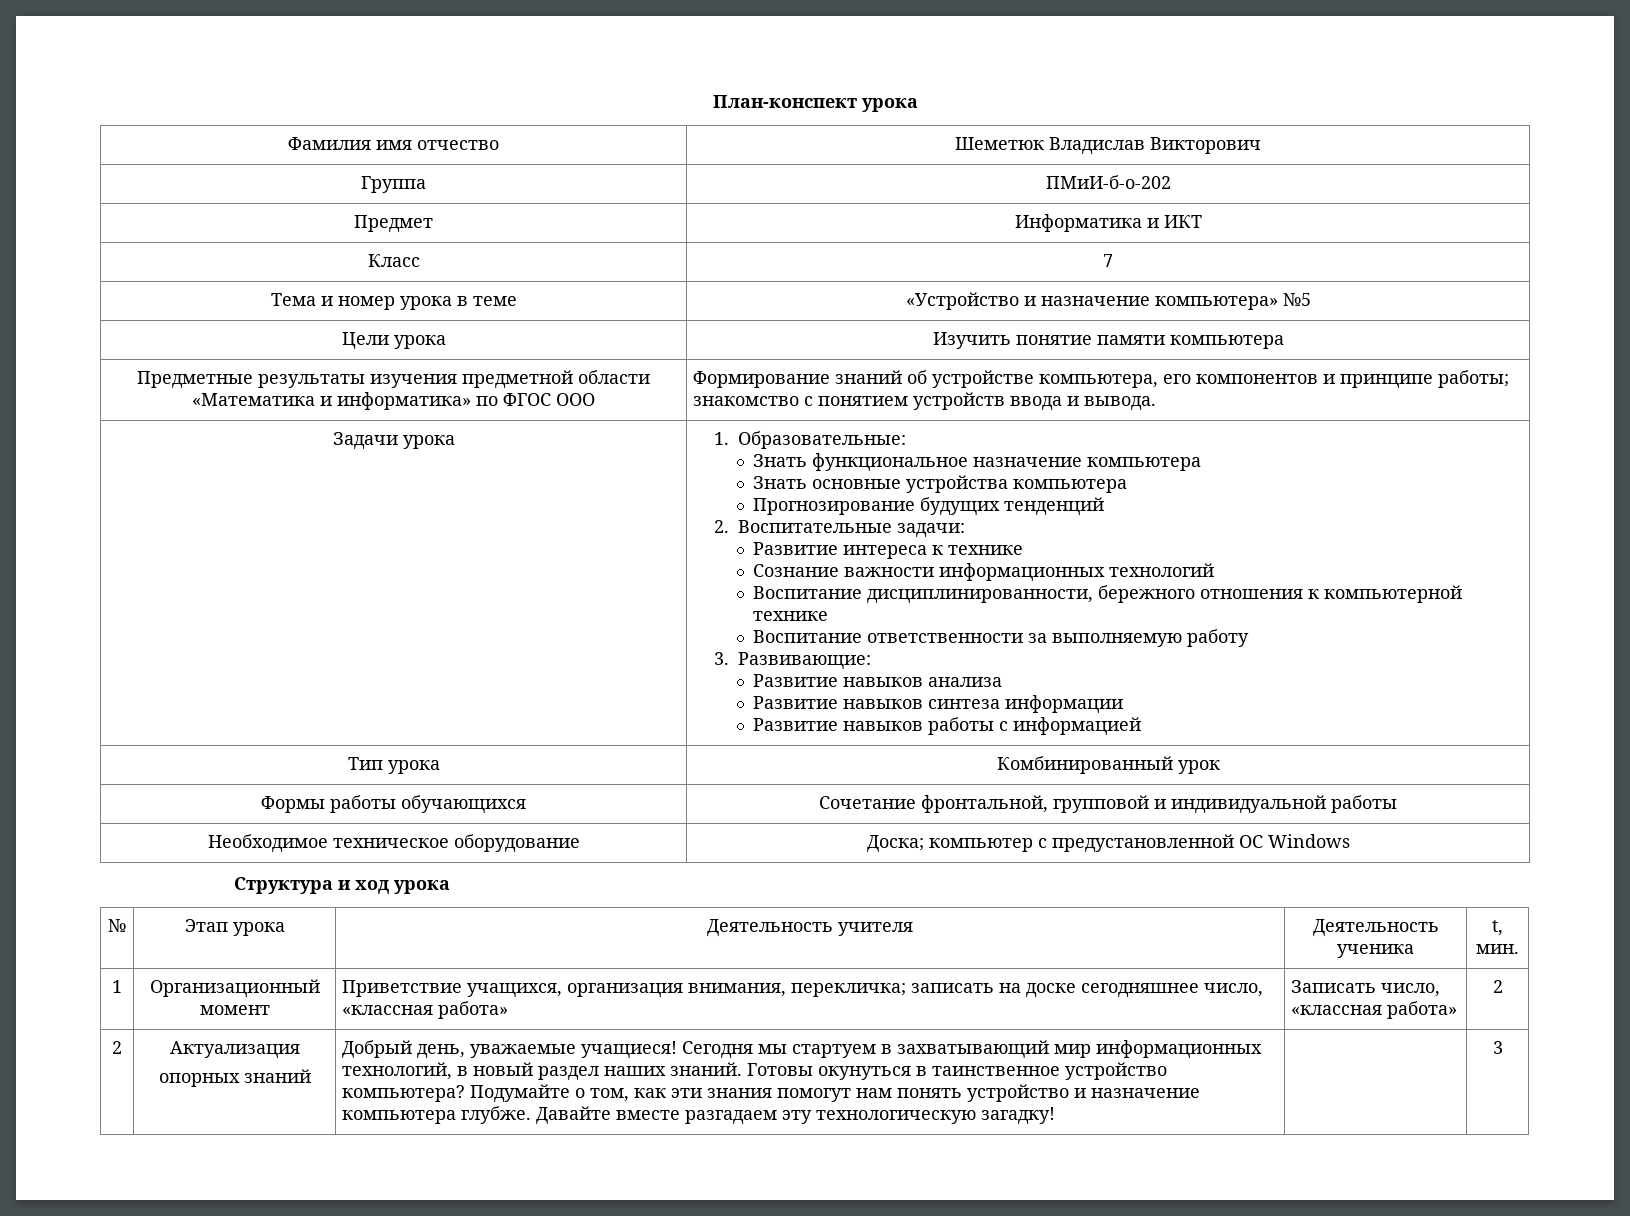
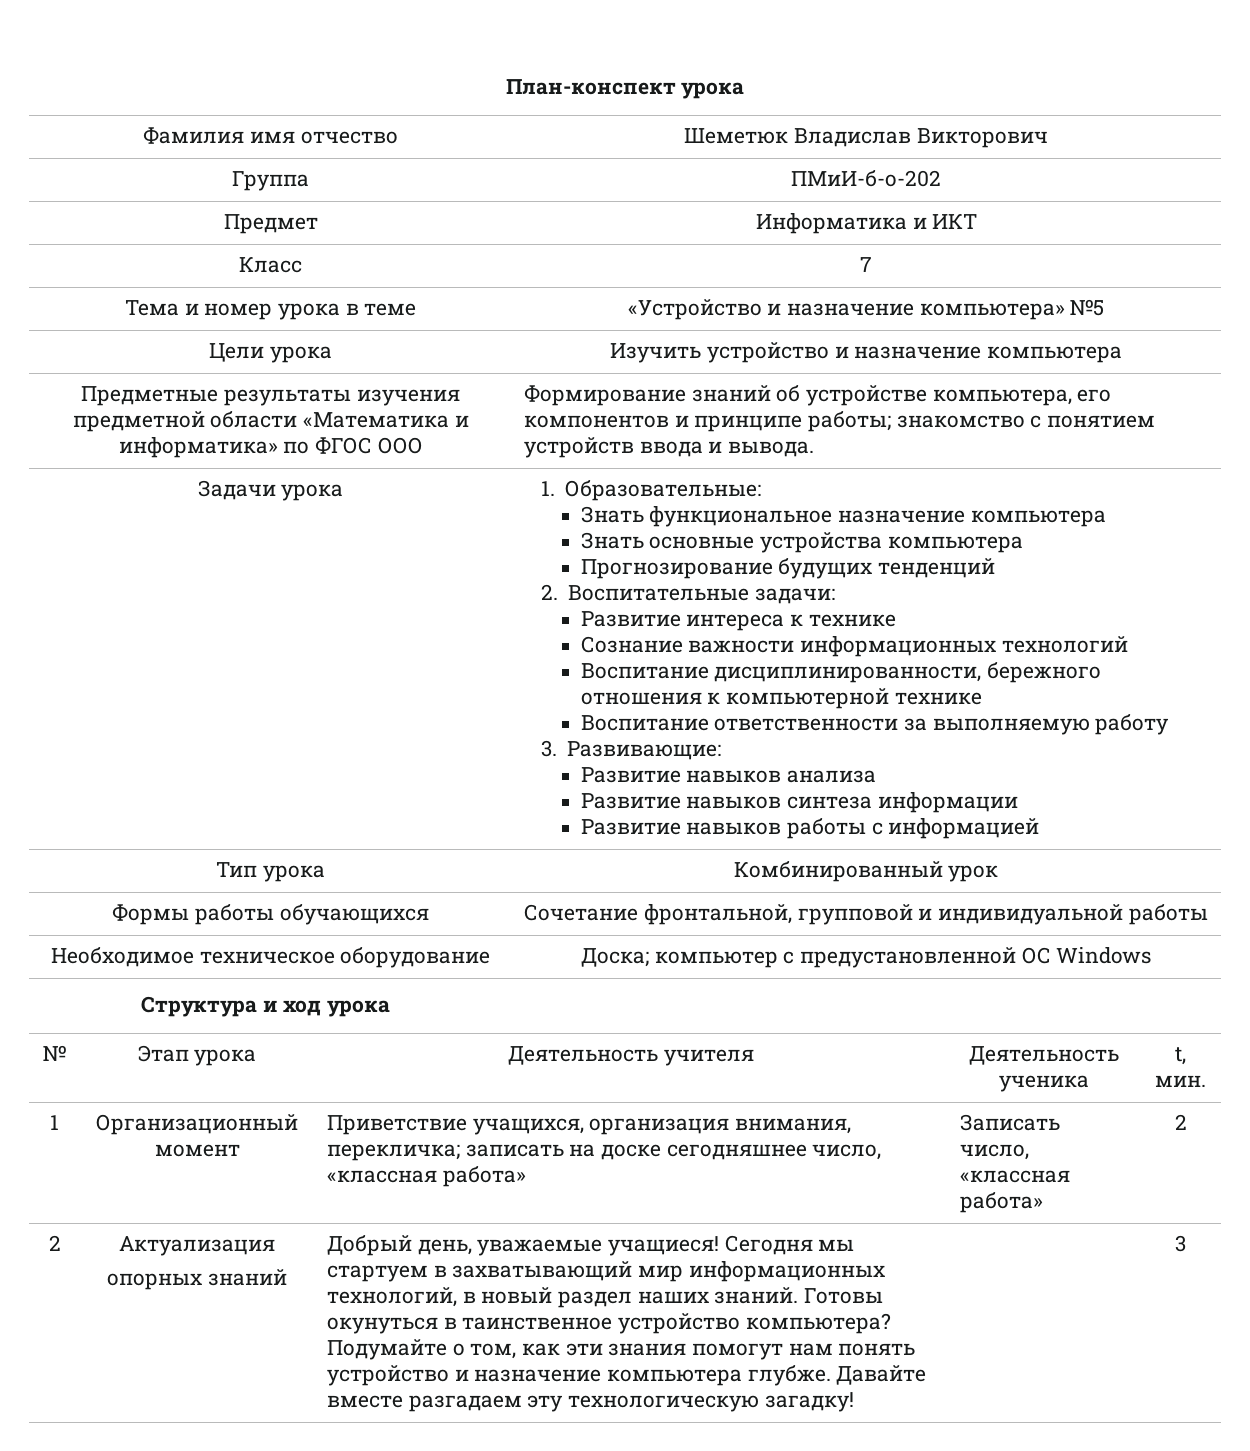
[1015,335,1165,345] понятие памяти -> [706,342,982,363] устройство и назначение

